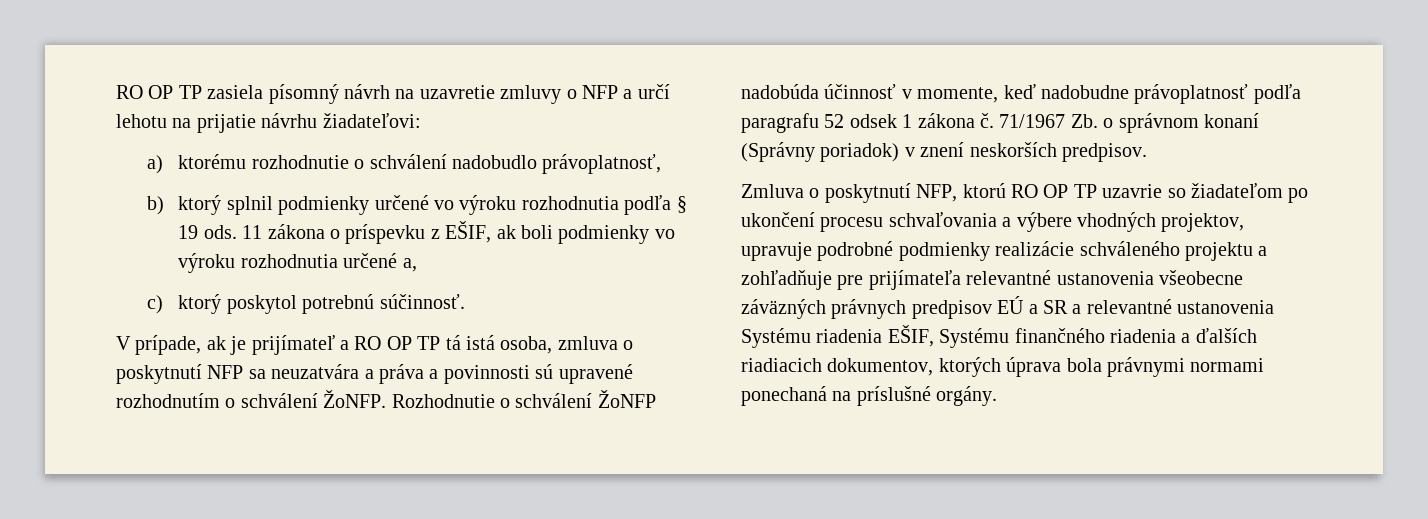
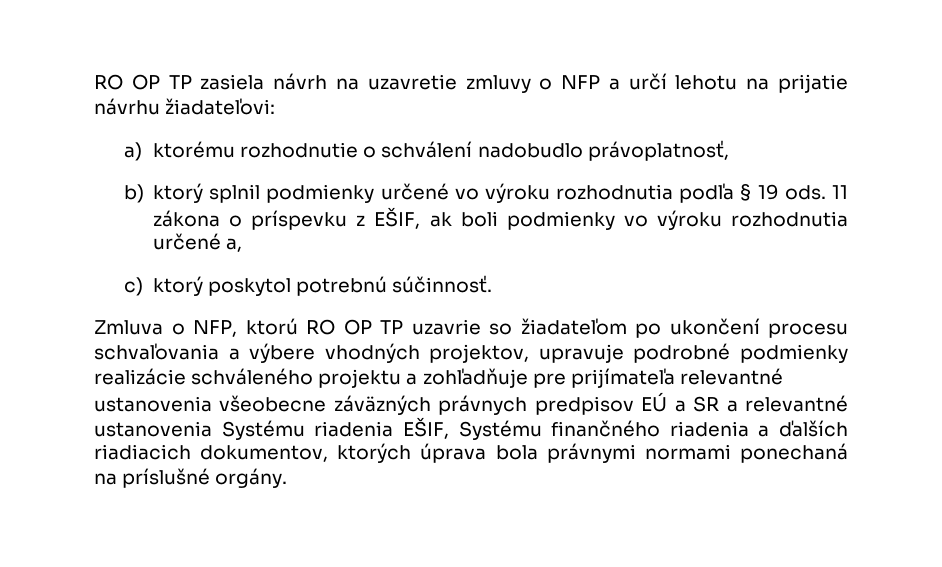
[268,84,339,104] písomný -> (265, 82) none
[116,335,634,355] [116,364,633,384] [116,390,656,408] [741,84,1301,104] [741,113,1259,133] [741,142,1147,162] // V prípade, ak je prijímateľ a RO OP TP tá istá osoba, zmluva o poskytnutí NFP sa neuzatvára a práva a povinnosti sú upravené rozhodnutím o schválení ŽoNFP. Rozhodnutie o schválení ŽoNFP nadobúda účinnosť v momente, keď nadobudne právoplatnosť podľa paragrafu 52 odsek 1 zákona č. 71/1967 Zb. o správnom konaní (Správny poriadok) v znení neskorších predpisov. -> (493, 284) none
[824,183,911,203] poskytnutí -> (185, 329) none

